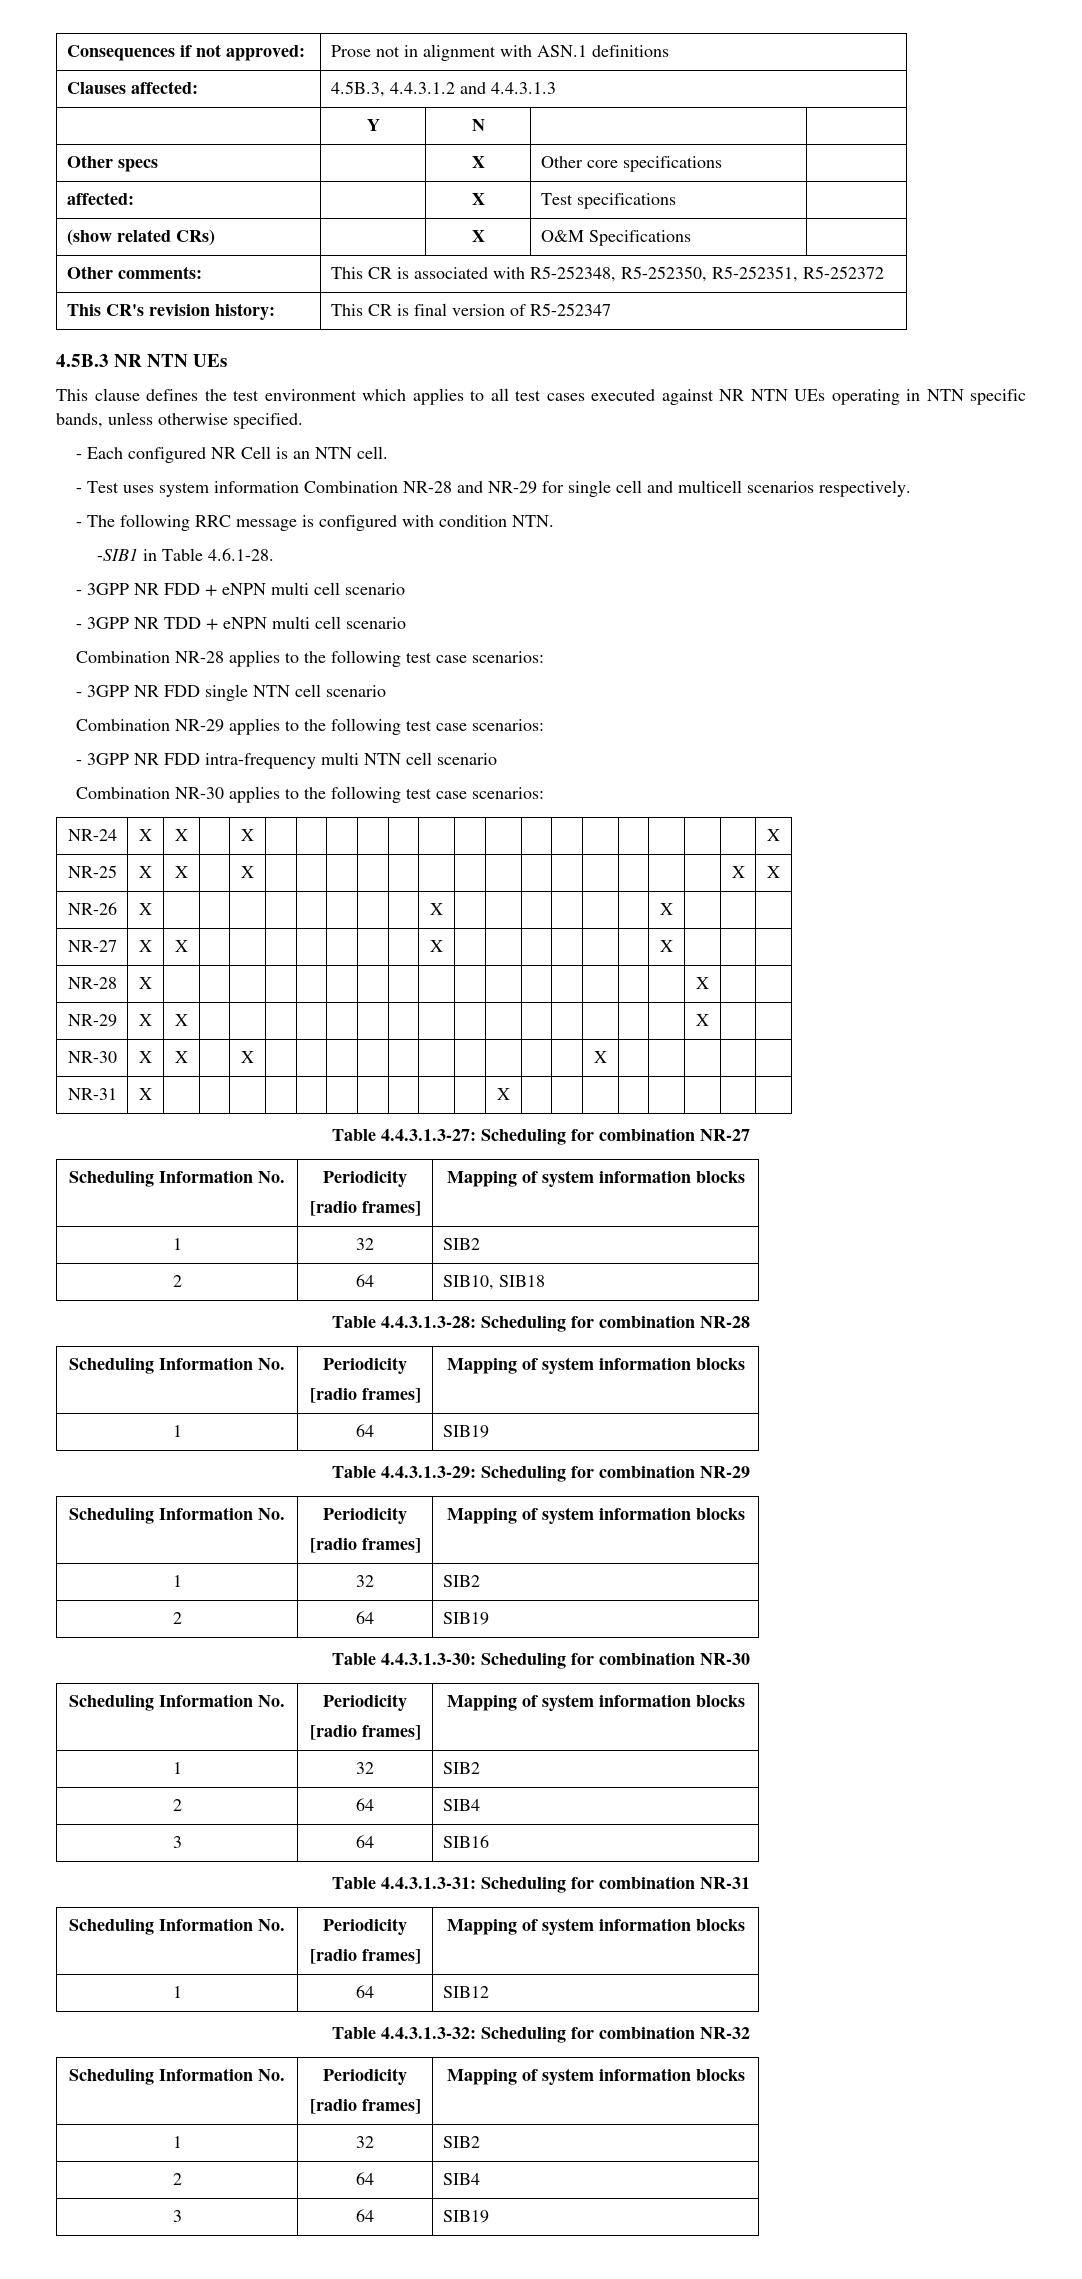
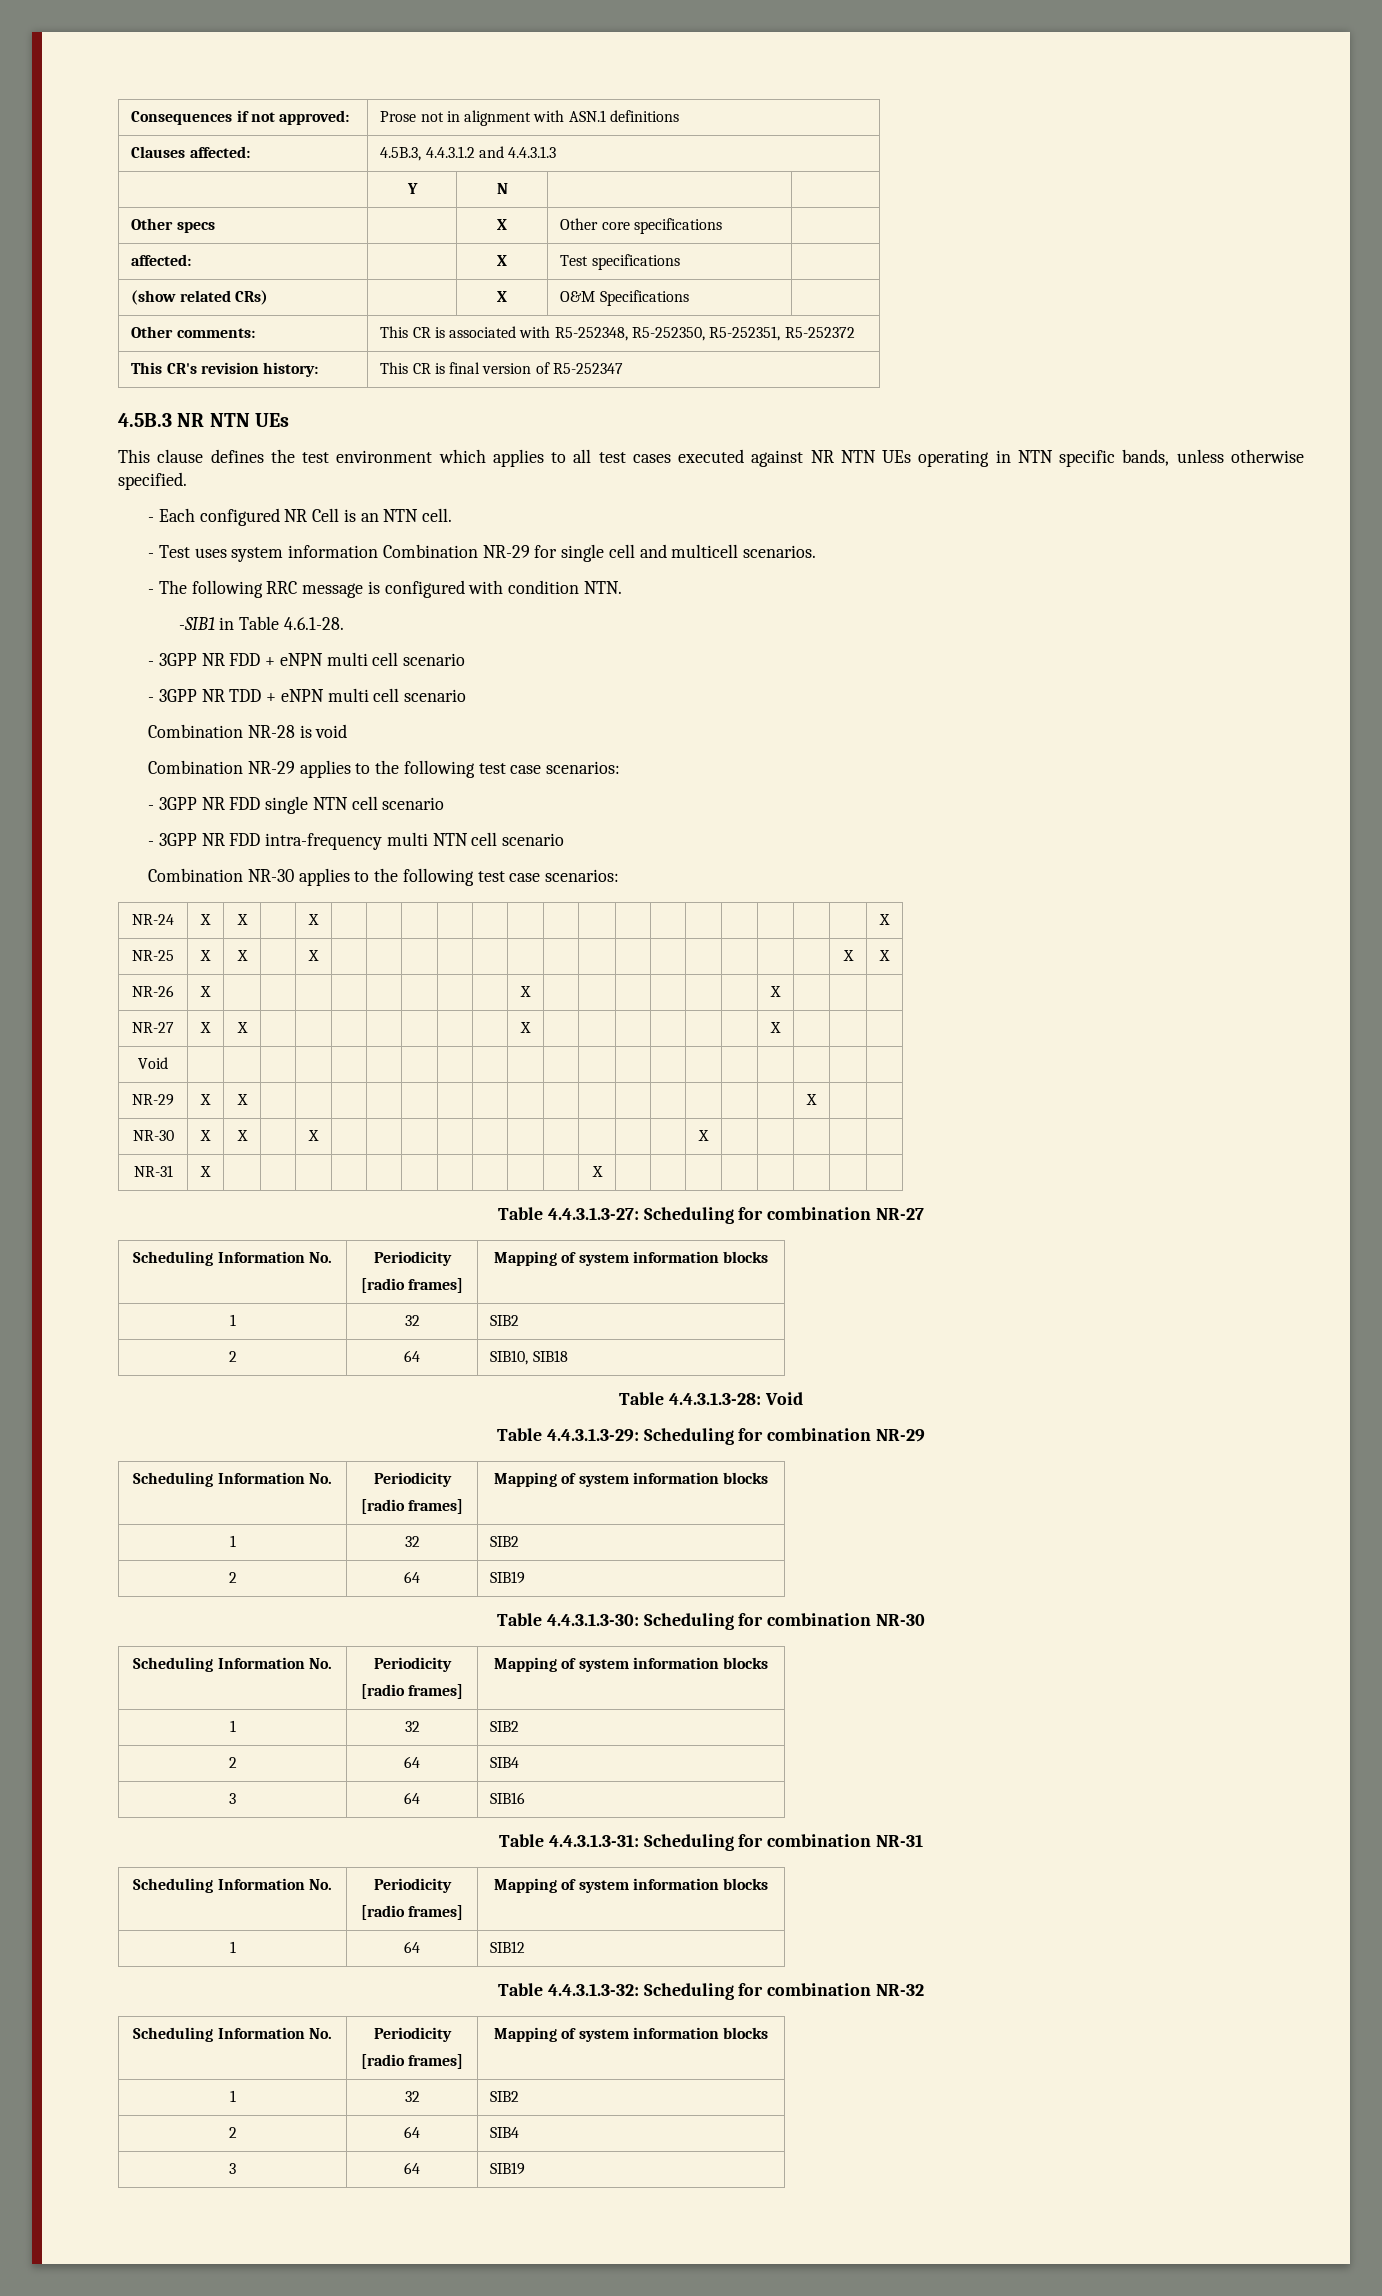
[403,481,484,493] NR-28 and -> (478, 551) none
[747,480,912,497] scenarios respectively. -> [742,545,816,558] scenarios.
(225, 657) none -> [299,724,348,738] [148,760,296,774] is void // Combination NR-29
[76,718,545,735] // Combination NR-29 applies to the following test case scenarios: -> (445, 803) none
[67,977,117,989] [139,977,152,989] [696,977,709,989] NR-28 | X | | | | | | | | | | | | | | | | | X -> [138,1057,168,1069] Void | | | | | | | | | | | | | | | | | |
[481,1315,750,1332] [69,1357,285,1374] [323,1357,407,1374] [309,1388,421,1403] [446,1357,745,1374] [172,1425,182,1437] [356,1424,374,1437] [442,1425,489,1438] Scheduling for combination NR-28 // Scheduling Information No. | Periodicity // [radio frames] | Mapping of system information blocks // 1 | 64 | SIB19 -> [764,1392,803,1405] Void

